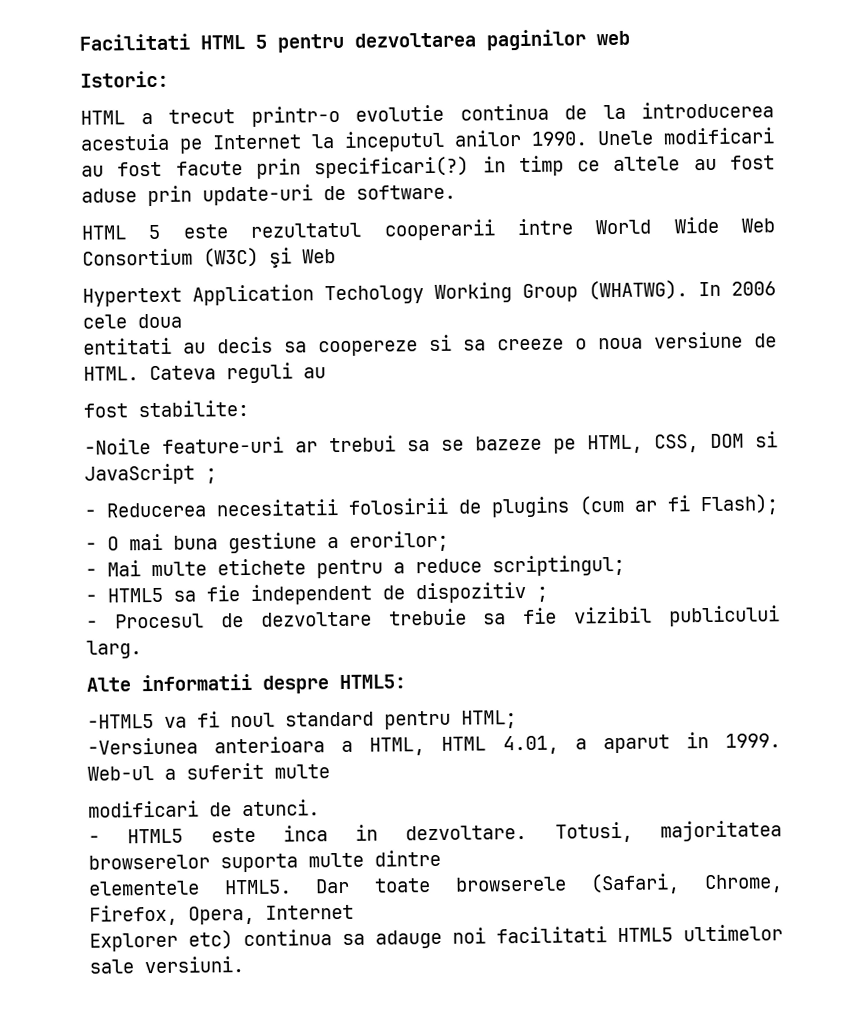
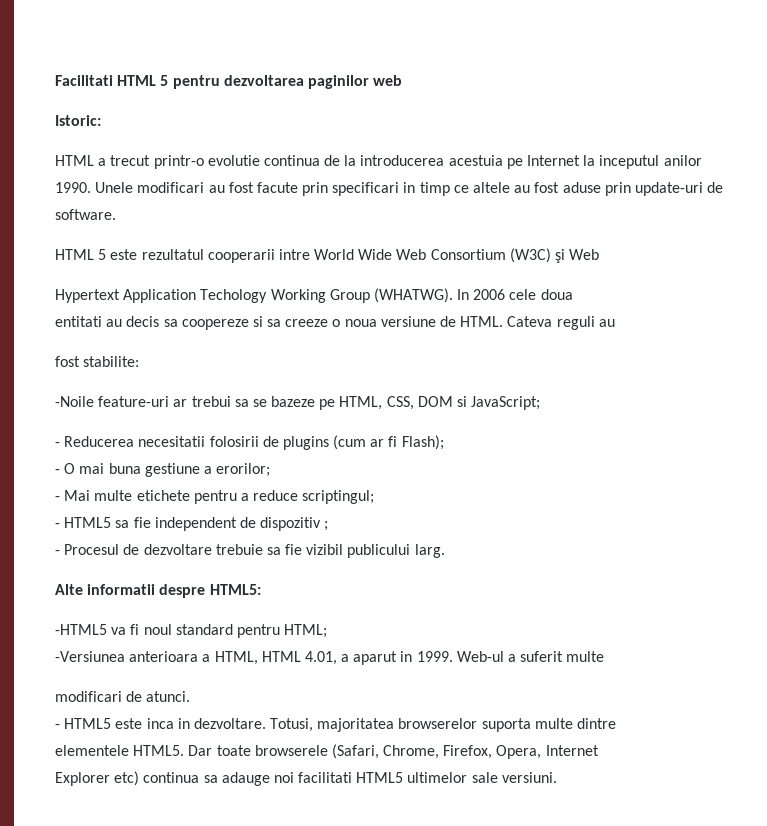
[314,156,470,179] specificari(?) -> [332,182,400,196] specificari
[84,463,217,485] JavaScript ; -> [471,396,541,410] JavaScript;

